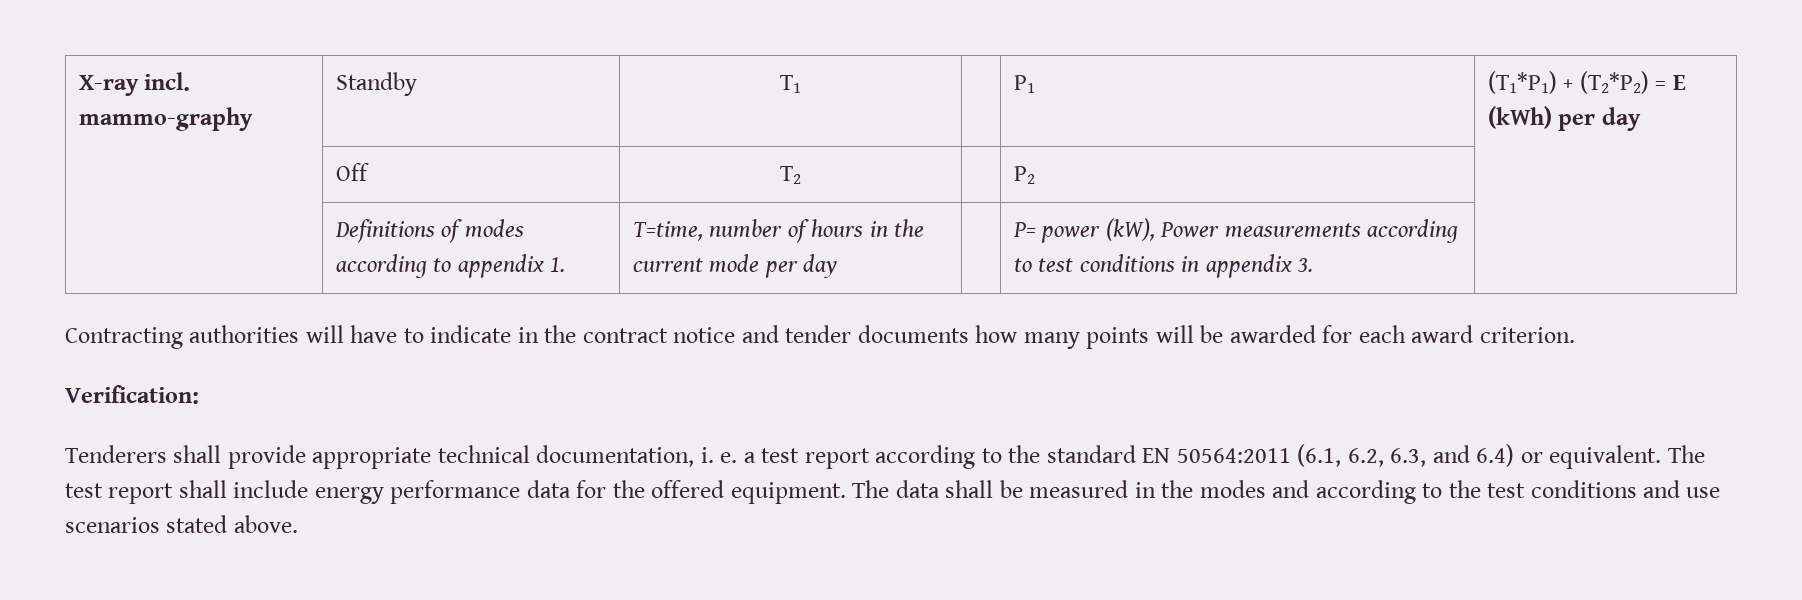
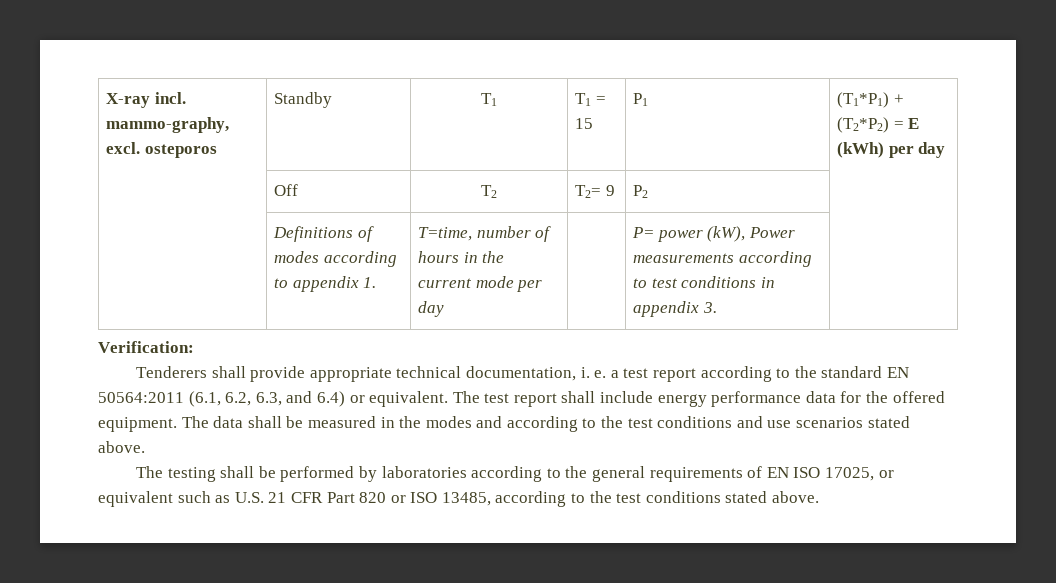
[78,107,253,131] mammo-graphy -> [106,117,230,133] [106,142,217,158] mammo-graphy, excl. osteporos
(801, 84) none -> [575,93,606,106] [575,118,594,129] T1 = 15
(801, 175) none -> [575,185,615,198] T2= 9
[65,325,1575,349] // Contracting authorities will have to indicate in the contract notice and tender documents how many points will be awarded for each award criterion. -> (717, 307) none
(298, 524) none -> [136,466,894,482] [98,491,820,507] // The testing shall be performed by laboratories according to the general requirements of EN ISO 17025, or equivalent such as U.S. 21 CFR Part 820 or ISO 13485, according to the test conditions stated above.

